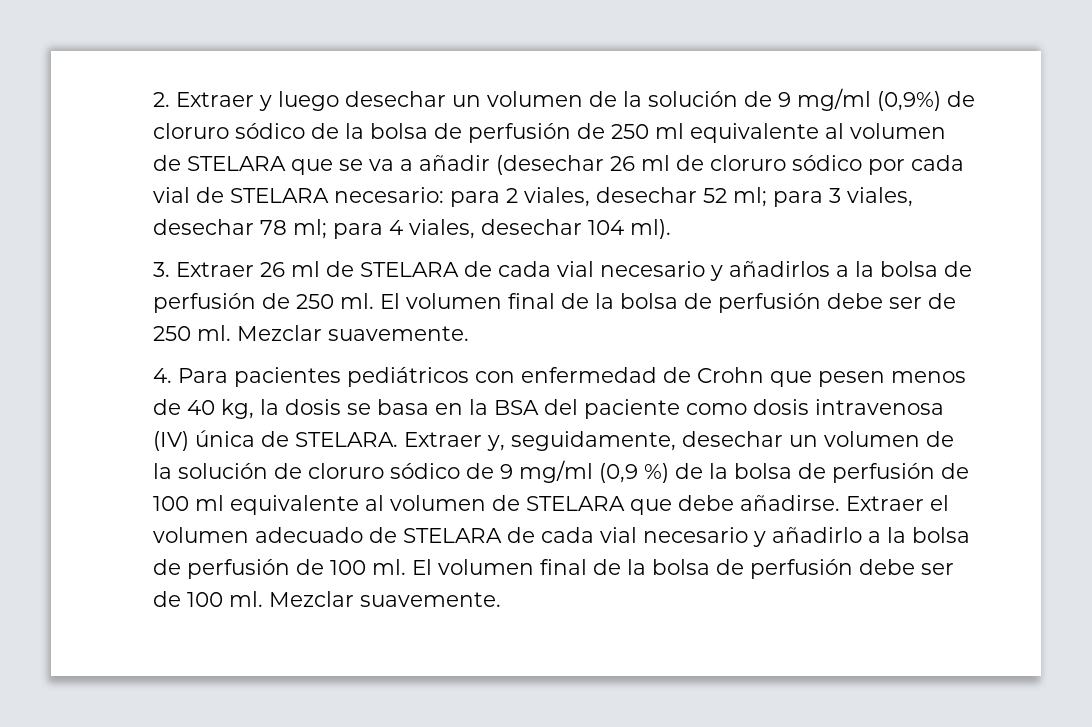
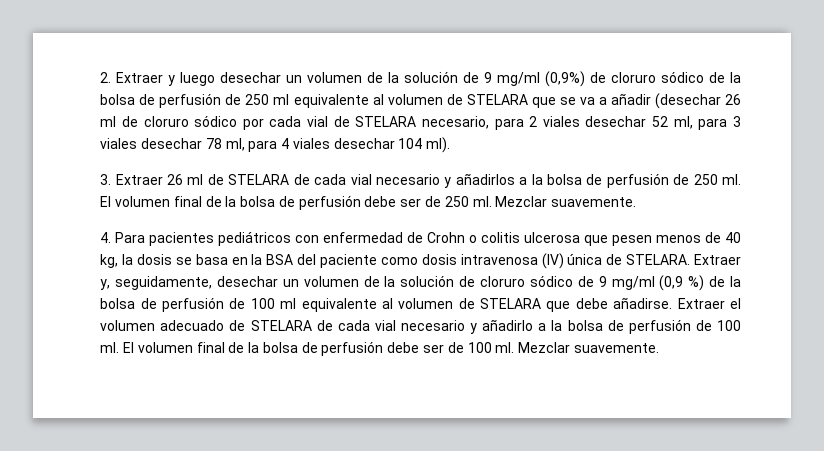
[333,187,444,203] necesario: -> [421,116,489,129] necesario,
[523,187,590,207] viales, -> [542,116,580,127] viales
[732,187,767,207] ml; -> [673,116,693,129] ml,
[846,187,913,207] viales, -> [100,138,138,149] viales
[292,219,327,239] ml; -> [225,138,245,151] ml,
[408,219,475,239] viales, -> [292,138,330,149] viales
(764, 375) none -> [469,232,581,243] o colitis ulcerosa

